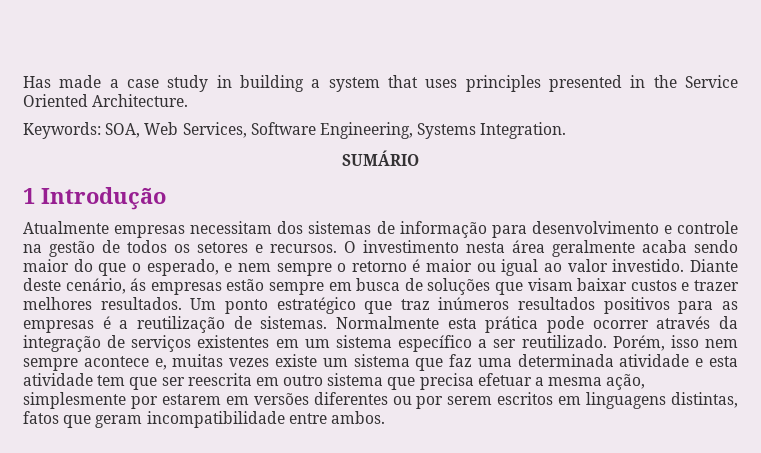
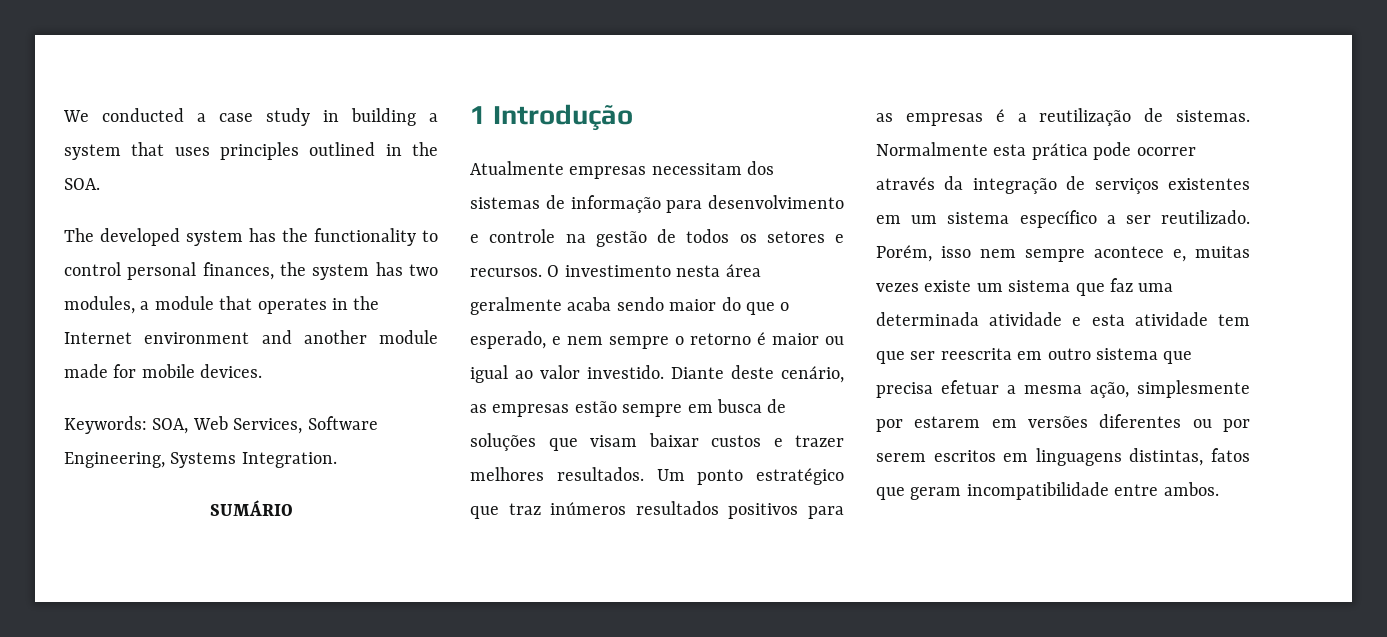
[23,75,102,88] Has made -> [63,108,184,122] We conducted
[549,75,739,92] [23,94,189,107] presented in the Service Oriented Architecture. -> [309,142,438,156] [64,178,100,190] [64,228,438,246] [64,262,438,280] [64,296,380,314] [64,330,438,344] [64,364,263,378] outlined in the SOA. // The developed system has the functionality to control personal finances, the system has two modules, a module that operates in the Internet environment and another module made for mobile devices.
[130,278,147,291] ás -> [470,404,487,413] as

